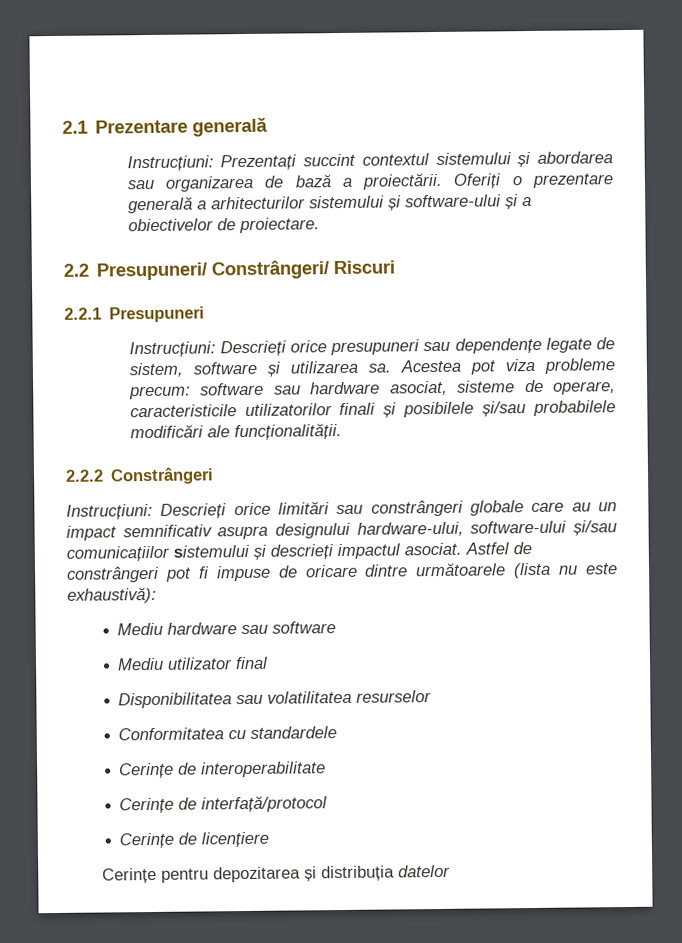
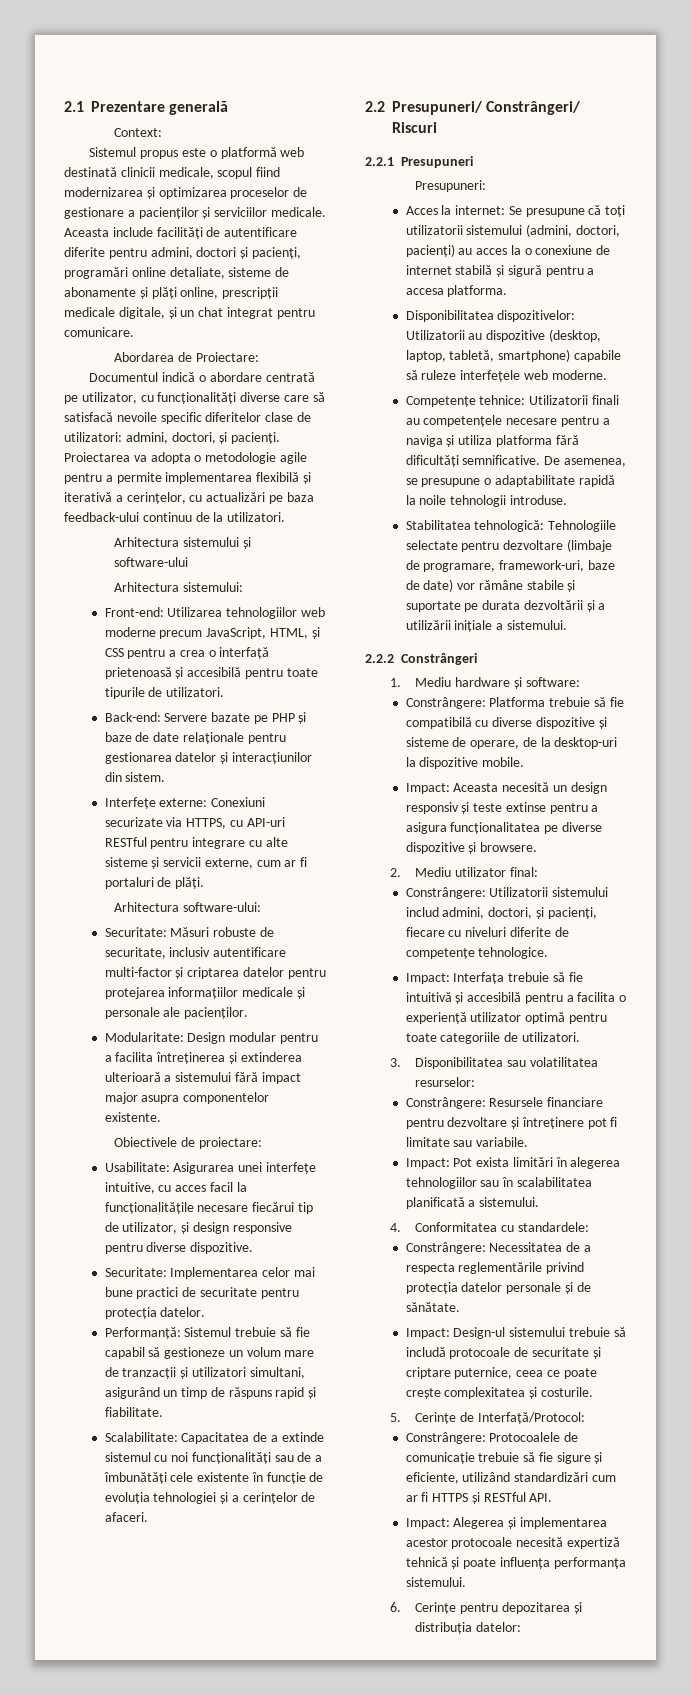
[126,151,614,172] [126,172,615,192] [127,194,532,214] [127,217,320,234] Instrucțiuni: Prezentați succint contextul sistemului și abordarea sau organizarea de bază a proiectării. Oferiți o prezentare generală a arhitecturilor sistemului și software-ului și a obiectivelor de proiectare. -> [114,128,163,137] [89,147,305,159] [64,167,281,179] [64,187,308,199] [64,207,326,219] [64,227,298,239] [64,247,301,259] [64,267,290,279] [64,287,279,299] [64,307,315,319] [64,327,134,337] [114,352,259,362] [89,372,315,382] [64,392,325,404] [64,412,311,424] [64,432,281,444] [64,452,307,464] [64,472,311,484] [64,492,314,504] [64,512,286,522] [114,537,251,549] [114,557,189,567] [114,582,244,592] [104,607,325,619] [104,627,320,639] [104,647,270,659] [104,667,318,679] [104,687,225,699] [104,712,307,724] [104,732,286,744] [104,752,312,764] [104,772,166,782] [104,797,266,809] [104,817,285,829] [104,837,288,849] [104,857,308,869] [104,877,205,889] [114,902,262,912] [104,927,274,937] [104,947,287,959] [104,967,326,979] [104,987,305,999] [104,1007,249,1019] [104,1032,318,1044] [104,1052,302,1064] [104,1072,301,1084] [104,1092,270,1104] [104,1112,161,1122] [114,1137,262,1149] [104,1162,316,1174] [104,1182,247,1194] [104,1202,313,1214] [104,1222,292,1234] [104,1242,254,1254] [104,1267,315,1279] [104,1287,299,1299] [104,1307,206,1319] [104,1327,310,1339] [104,1347,315,1359] [104,1367,305,1379] [104,1387,317,1399] [104,1407,163,1417] [104,1432,324,1444] [104,1452,323,1464] [103,1472,324,1484] [104,1492,316,1504] [104,1512,148,1522] Context: // Sistemul propus este o platformă web destinată clinicii medicale, scopul fiind modernizarea și optimizarea proceselor de gestionare a pacienților și serviciilor medicale. Aceasta include facilități de autentificare diferite pentru admini, doctori și pacienți, programări online detaliate, sisteme de abonamente și plăți online, prescripții medicale digitale, și un chat integrat pentru comunicare. // Abordarea de Proiectare: // Documentul indică o abordare centrată pe utilizator, cu funcționalități diverse care să satisfacă nevoile specific diferitelor clase de utilizatori: admini, doctori, și pacienți. Proiectarea va adopta o metodologie agile pentru a permite implementarea flexibilă și iterativă a cerințelor, cu actualizări pe baza feedback-ului continuu de la utilizatori. // Arhitectura sistemului și software-ului // Arhitectura sistemului: // Front-end: Utilizarea tehnologiilor web moderne precum JavaScript, HTML, și CSS pentru a crea o interfață prietenoasă și accesibilă pentru toate tipurile de utilizatori. // Back-end: Servere bazate pe PHP și baze de date relaționale pentru gestionarea datelor și interacțiunilor din sistem. // Interfețe externe: Conexiuni securizate via HTTPS, cu API-uri RESTful pentru integrare cu alte sisteme și servicii externe, cum ar fi portaluri de plăți. // Arhitectura software-ului: // Securitate: Măsuri robuste de securitate, inclusiv autentificare multi-factor și criptarea datelor pentru protejarea informațiilor medicale și personale ale pacienților. // Modularitate: Design modular pentru a facilita întreținerea și extinderea ulterioară a sistemului fără impact major asupra componentelor existente. // Obiectivele de proiectare: // Usabilitate: Asigurarea unei interfețe intuitive, cu acces facil la funcționalitățile necesare fiecărui tip de utilizator, și design responsive pentru diverse dispozitive. // Securitate: Implementarea celor mai bune practici de securitate pentru protecția datelor. // Performanță: Sistemul trebuie să fie capabil să gestioneze un volum mare de tranzacții și utilizatori simultani, asigurând un timp de răspuns rapid și fiabilitate. // Scalabilitate: Capacitatea de a extinde sistemul cu noi funcționalități sau de a îmbunătăți cele existente în funcție de evoluția tehnologiei și a cerințelor de afaceri.
[128,337,616,358] [128,358,616,378] [128,379,616,400] [129,400,616,418] [129,422,342,441] [65,467,215,485] [66,499,617,520] [66,520,617,541] [66,542,532,562] [66,562,618,583] [67,586,157,604] [117,621,337,636] [117,656,270,671] [118,690,433,709] [118,726,338,741] [119,761,327,779] [119,795,329,814] [119,831,270,849] Instrucțiuni: Descrieți orice presupuneri sau dependențe legate de sistem, software și utilizarea sa. Acestea pot viza probleme precum: software sau hardware asociat, sisteme de operare, caracteristicile utilizatorilor finali și posibilele și/sau probabilele modificări ale funcționalității. // 2.2.2 Constrângeri // Instrucțiuni: Descrieți orice limitări sau constrângeri globale care au un impact semnificativ asupra designului hardware-ului, software-ului și/sau comunicațiilor sistemului și descrieți impactul asociat. Astfel de constrângeri pot fi impuse de oricare dintre următoarele (lista nu este exhaustivă): // Mediu hardware sau software // Mediu utilizator final // Disponibilitatea sau volatilitatea resurselor // Conformitatea cu standardele // Cerințe de interoperabilitate // Cerințe de interfață/protocol // Cerințe de licențiere // -> [415,180,487,192] [405,205,626,217] [405,224,620,237] [405,244,611,257] [405,265,595,277] [405,285,508,297] [405,310,576,322] [405,329,601,342] [405,349,621,362] [405,370,607,382] [405,395,619,407] [405,415,610,427] [405,435,579,447] [405,455,626,467] [405,475,615,487] [405,495,567,507] [405,520,617,532] [405,539,612,552] [405,560,615,572] [405,579,576,592] [405,600,606,612] [405,620,567,632] [365,653,477,665] [390,677,580,689] [405,697,624,709] [405,717,607,729] [405,737,618,749] [405,757,525,769] [405,782,607,794] [405,802,599,814] [405,822,602,834] [405,842,538,854] [390,867,538,877] [405,887,609,899] [405,907,597,919] [405,927,569,937] [405,947,549,959] [405,972,583,984] [405,992,627,1004] [405,1012,607,1024] [405,1032,580,1044] [390,1057,598,1069] [415,1077,476,1087] [405,1097,604,1109] [405,1117,618,1129] [405,1137,529,1147] [405,1157,621,1169] [405,1177,592,1189] [405,1197,540,1209] [390,1222,589,1232] [405,1242,591,1254] [405,1262,585,1274] [405,1282,591,1294] [405,1302,460,1312] [405,1327,626,1339] [405,1347,601,1359] [405,1367,597,1379] [405,1387,593,1399] [390,1412,585,1424] [405,1432,579,1444] [405,1452,603,1464] [405,1472,616,1484] [405,1492,553,1504] [405,1517,607,1529] [405,1537,620,1549] [405,1557,626,1569] [405,1577,466,1587] [390,1602,402,1612] Presupuneri: // Acces la internet: Se presupune că toți utilizatorii sistemului (admini, doctori, pacienți) au acces la o conexiune de internet stabilă și sigură pentru a accesa platforma. // Disponibilitatea dispozitivelor: Utilizatorii au dispozitive (desktop, laptop, tabletă, smartphone) capabile să ruleze interfețele web moderne. // Competențe tehnice: Utilizatorii finali au competențele necesare pentru a naviga și utiliza platforma fără dificultăți semnificative. De asemenea, se presupune o adaptabilitate rapidă la noile tehnologii introduse. // Stabilitatea tehnologică: Tehnologiile selectate pentru dezvoltare (limbaje de programare, framework-uri, baze de date) vor rămâne stabile și suportate pe durata dezvoltării și a utilizării inițiale a sistemului. // 2.2.2 Constrângeri // 1. Mediu hardware și software: // Constrângere: Platforma trebuie să fie compatibilă cu diverse dispozitive și sisteme de operare, de la desktop-uri la dispozitive mobile. // Impact: Aceasta necesită un design responsiv și teste extinse pentru a asigura funcționalitatea pe diverse dispozitive și browsere. // 2. Mediu utilizator final: // Constrângere: Utilizatorii sistemului includ admini, doctori, și pacienți, fiecare cu niveluri diferite de competențe tehnologice. // Impact: Interfața trebuie să fie intuitivă și accesibilă pentru a facilita o experiență utilizator optimă pentru toate categoriile de utilizatori. // 3. Disponibilitatea sau volatilitatea resurselor: // Constrângere: Resursele financiare pentru dezvoltare și întreținere pot fi limitate sau variabile. // Impact: Pot exista limitări în alegerea tehnologiilor sau în scalabilitatea planificată a sistemului. // 4. Conformitatea cu standardele: // Constrângere: Necessitatea de a respecta reglementările privind protecția datelor personale și de sănătate. // Impact: Design-ul sistemului trebuie să includă protocoale de securitate și criptare puternice, ceea ce poate crește complexitatea și costurile. // 5. Cerințe de Interfață/Protocol: // Constrângere: Protocoalele de comunicație trebuie să fie sigure și eficiente, utilizând standardizări cum ar fi HTTPS și RESTful API. // Impact: Alegerea și implementarea acestor protocoale necesită expertiză tehnică și poate influența performanța sistemului. // 6.
[398,864,452,878] datelor -> [476,1622,522,1632] datelor:

